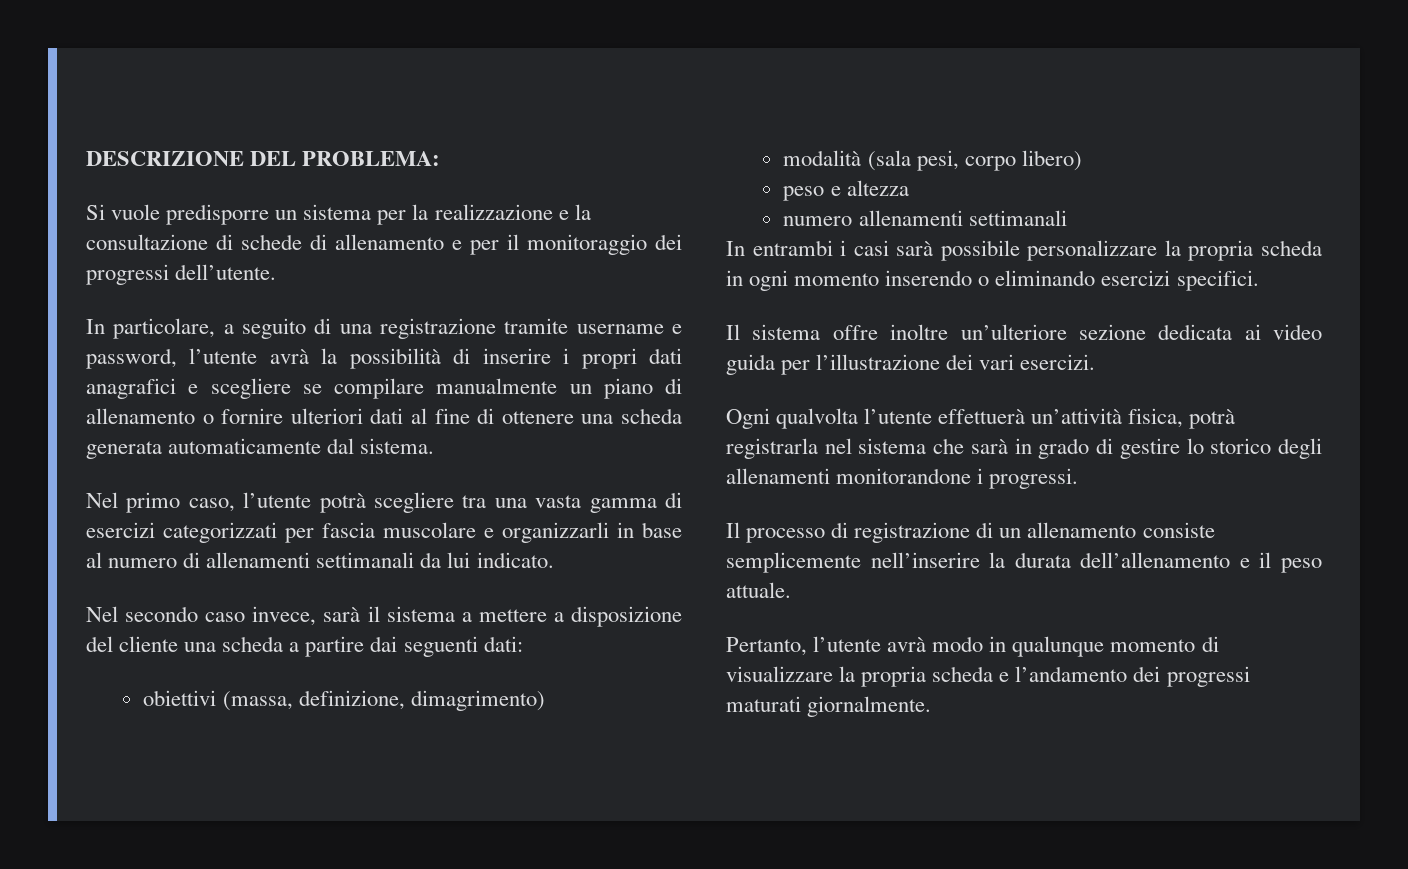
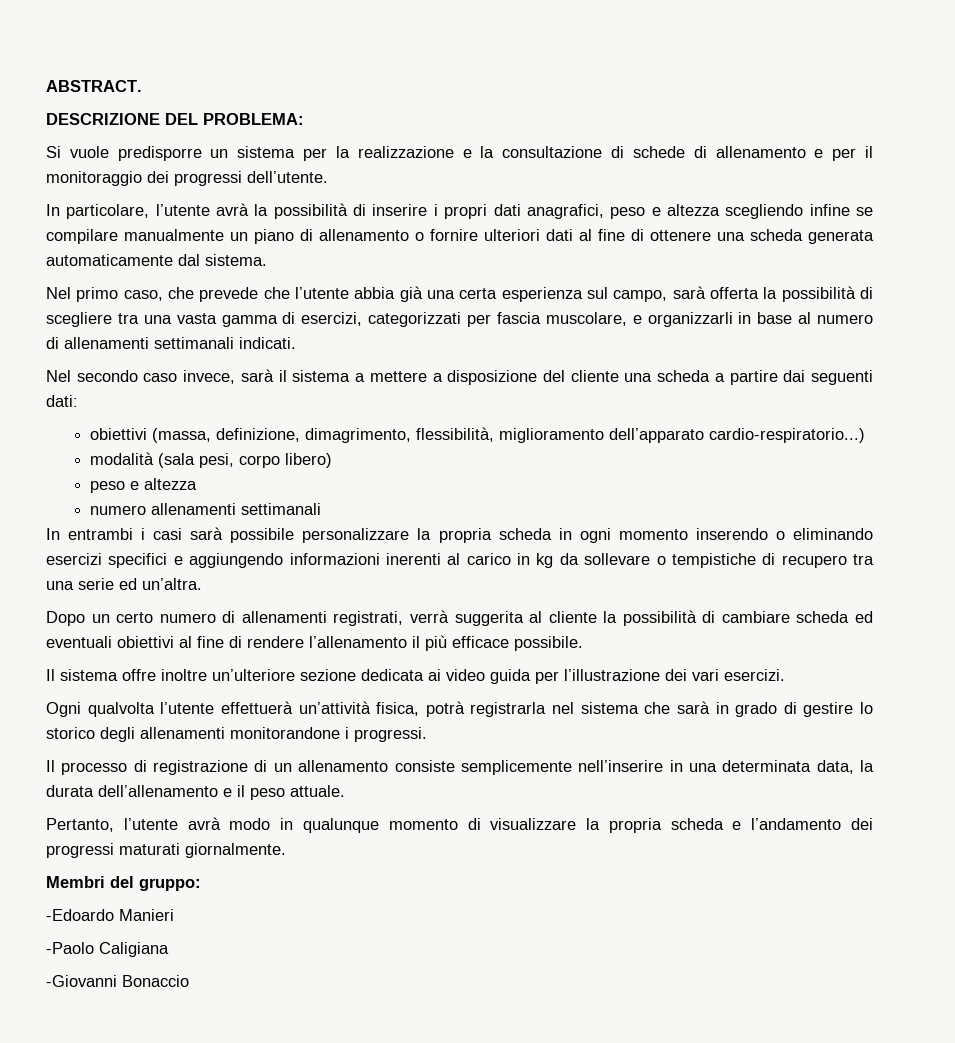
(86, 158) none -> [46,80,142,92] ABSTRACT. //
[223,318,682,339] [86,348,177,369] a seguito di una registrazione tramite username e password, -> (150, 211) none
[86,378,291,399] anagrafici e scegliere -> [526,204,850,219] anagrafici, peso e altezza scegliendo infine
[243,492,366,513] l’utente potrà -> [168,286,874,302] che prevede che l’utente abbia già una certa esperienza sul campo, sarà offerta la possibilità di
[86,522,155,538] esercizi -> [301,312,363,326] esercizi,
[383,522,476,538] muscolare -> [545,312,627,326] muscolare,
[420,552,554,568] da lui indicato. -> [239,337,296,349] indicati.
[410,690,545,711] dimagrimento) -> [305,427,866,443] dimagrimento, flessibilità, miglioramento dell’apparato cardio-respiratorio...)
[1176,270,1259,291] specifici. -> [108,553,874,568] [46,578,202,590] [46,610,873,626] [46,635,583,651] specifici e aggiungendo informazioni inerenti al carico in kg da sollevare o tempistiche di recupero tra una serie ed un’altra. // Dopo un certo numero di allenamenti registrati, verrà suggerita al cliente la possibilità di cambiare scheda ed eventuali obiettivi al fine di rendere l’allenamento il più efficace possibile.
(980, 560) none -> [669,760,854,774] in una determinata data,
(932, 706) none -> [46,876,201,891] [46,909,174,921] [46,942,169,957] [46,975,189,987] // Membri del gruppo: // -Edoardo Manieri // -Paolo Caligiana // -Giovanni Bonaccio

